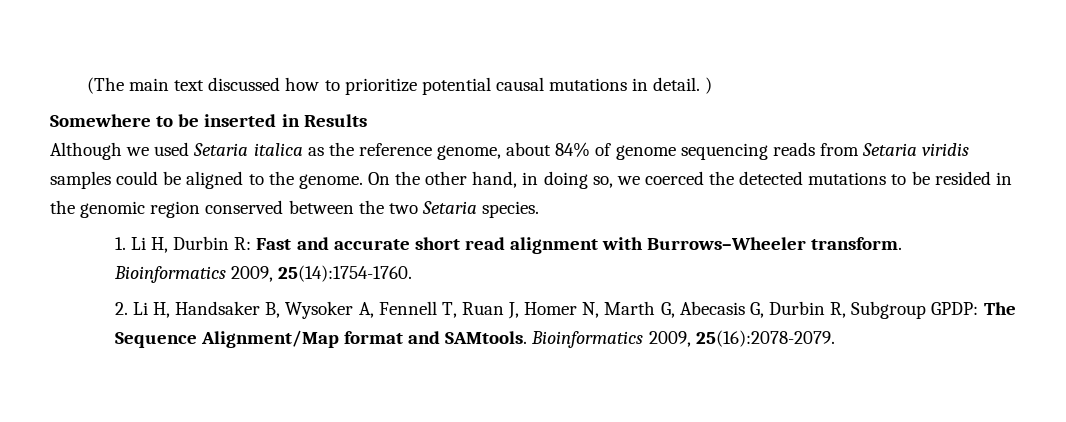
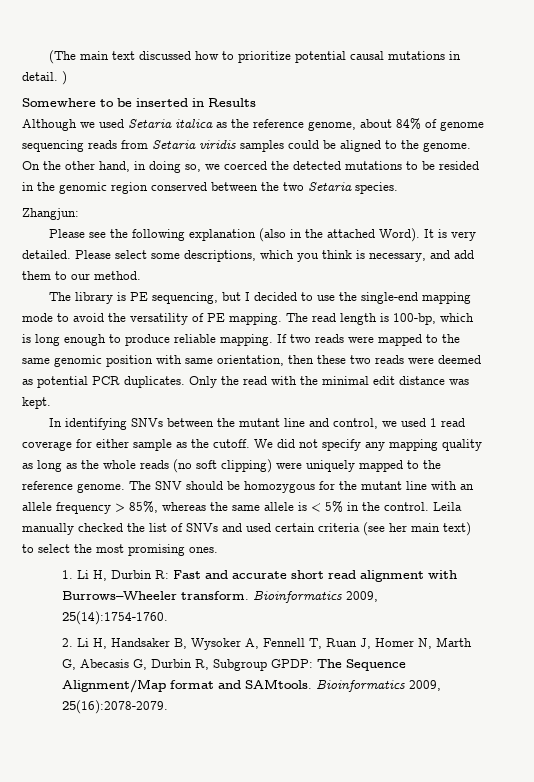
(540, 209) none -> [22,208,79,220] [48,228,476,242] [22,250,474,262] [22,271,141,280] [48,292,471,304] [22,313,474,325] [22,334,460,346] [22,355,481,367] [22,376,469,388] [22,397,51,409] [48,418,465,430] [22,439,482,451] [22,459,441,473] [22,481,474,493] [22,501,462,514] [22,522,471,536] [22,544,218,556] // Zhangjun: // Please see the following explanation (also in the attached Word). It is very detailed. Please select some descriptions, which you think is necessary, and add them to our method. // The library is PE sequencing, but I decided to use the single-end mapping mode to avoid the versatility of PE mapping. The read length is 100-bp, which is long enough to produce reliable mapping. If two reads were mapped to the same genomic position with same orientation, then these two reads were deemed as potential PCR duplicates. Only the read with the minimal edit distance was kept. // In identifying SNVs between the mutant line and control, we used 1 read coverage for either sample as the cutoff. We did not specify any mapping quality as long as the whole reads (no soft clipping) were uniquely mapped to the reference genome. The SNV should be homozygous for the mutant line with an allele frequency > 85%, whereas the same allele is < 5% in the control. Leila manually checked the list of SNVs and used certain criteria (see her main text) to select the most promising ones.

